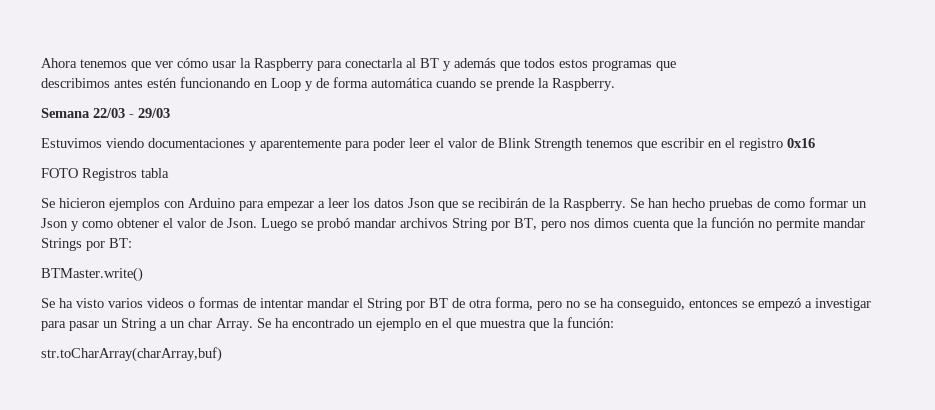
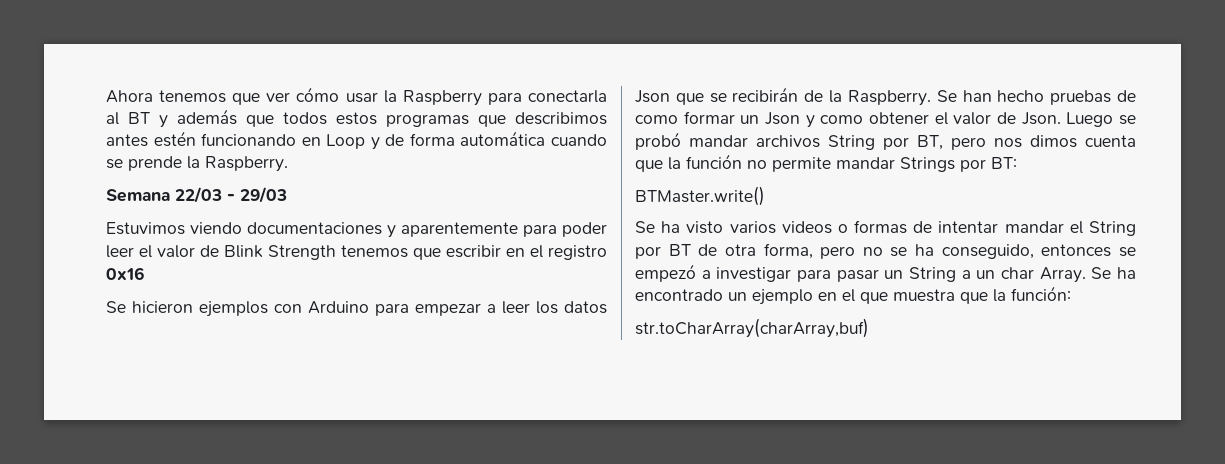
(676, 66) // -> (506, 121) none
[41,168,169,181] // FOTO Registros tabla -> (145, 273) none

